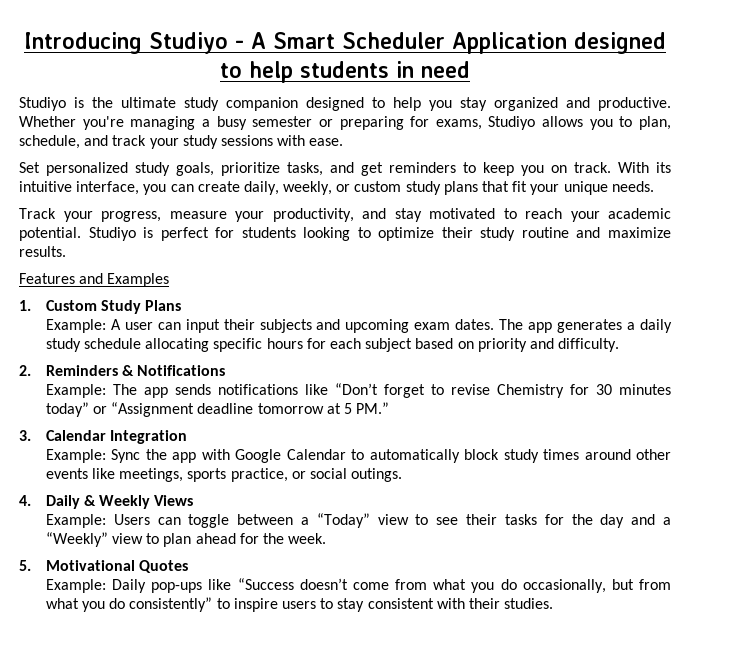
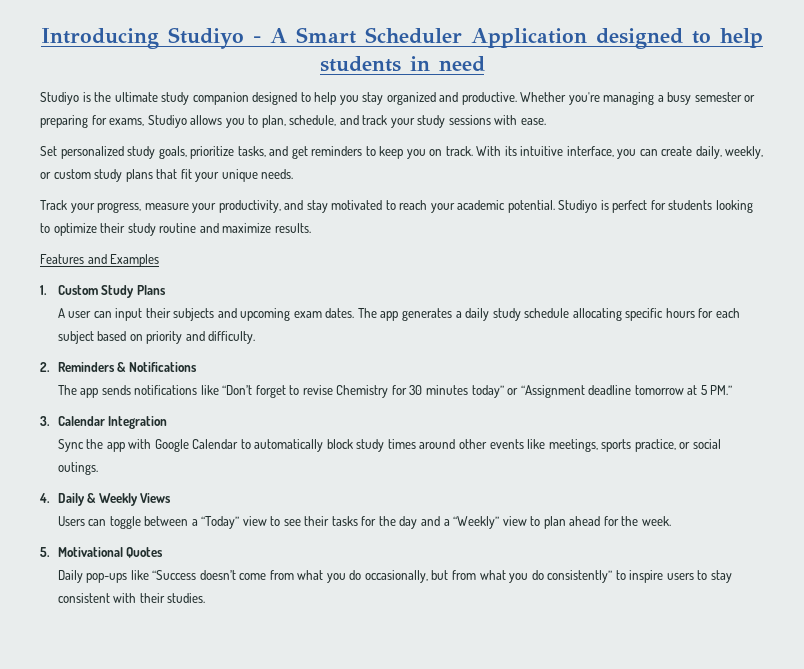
[45,319,106,333] Example: -> (166, 290) none
[45,384,106,398] Example: -> (197, 367) none
[45,449,106,463] Example: -> (168, 422) none
[45,514,106,528] Example: -> (172, 498) none
[45,579,106,593] Example: -> (164, 552) none

